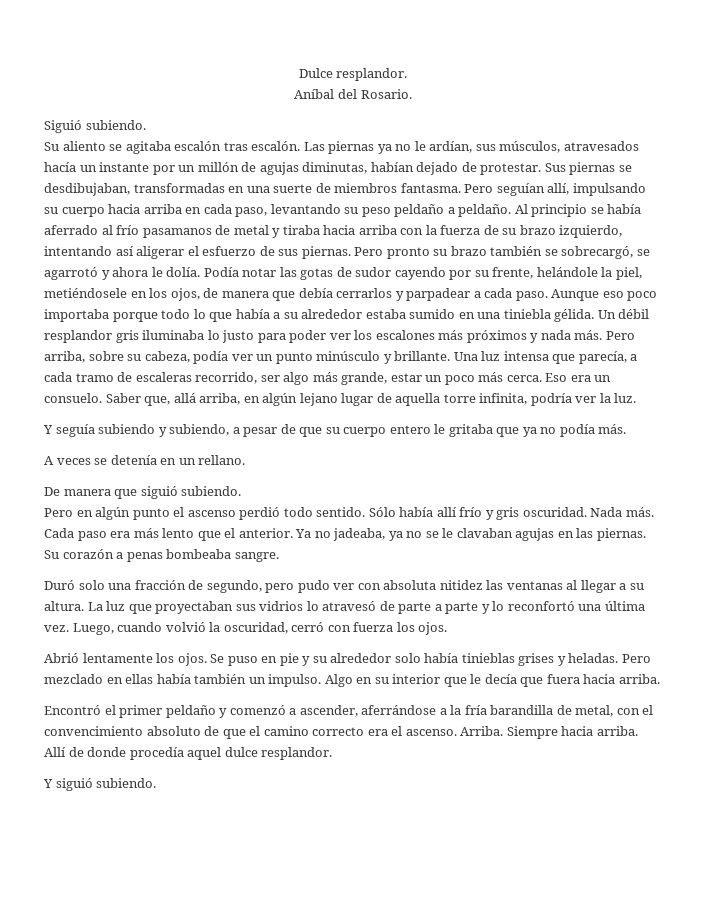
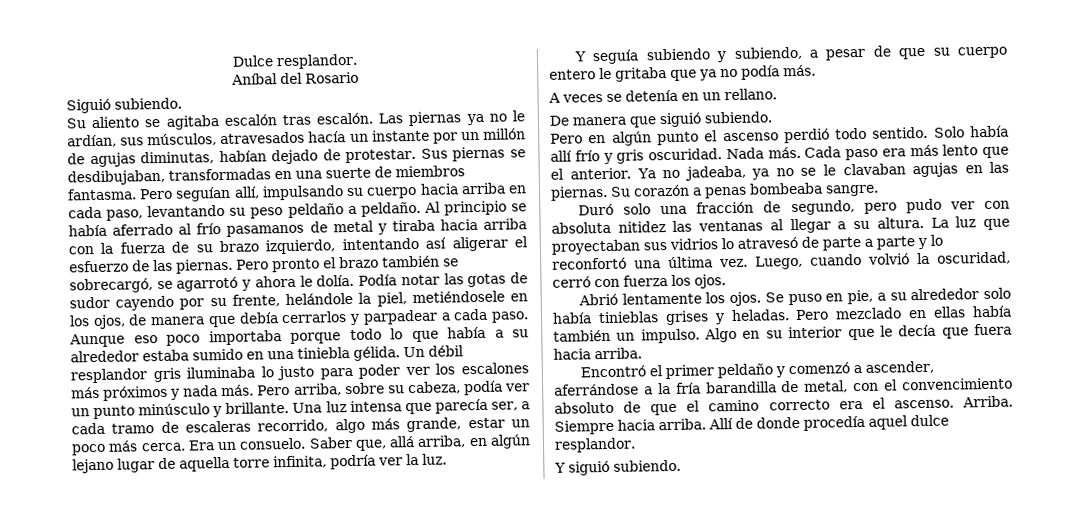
[360,89,412,99] Rosario. -> [305,71,359,84] Rosario
[278,249,299,256] sus -> [153,259,173,272] las
[433,249,448,256] su -> [323,257,337,269] el
[578,351,627,364] parecía, -> [434,398,518,414] parecía ser,
[260,375,280,382] ser -> (329, 426) none
[545,373,591,382] Eso era -> [187,440,215,451] Era
[368,507,396,517] Sólo -> [933,126,965,138] Solo
[279,653,311,666] pie y -> [847,289,886,305] pie, a

